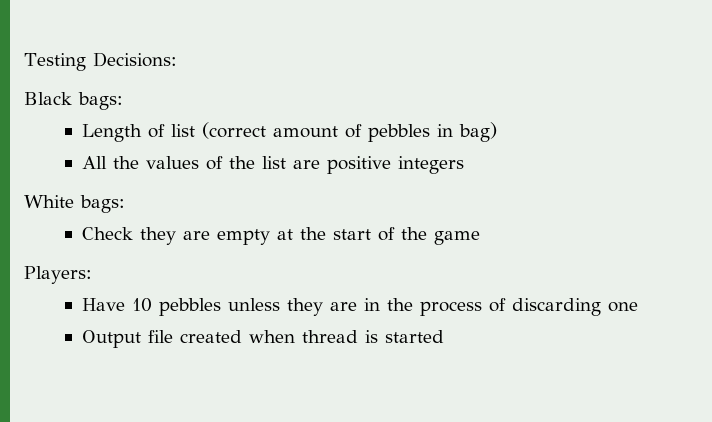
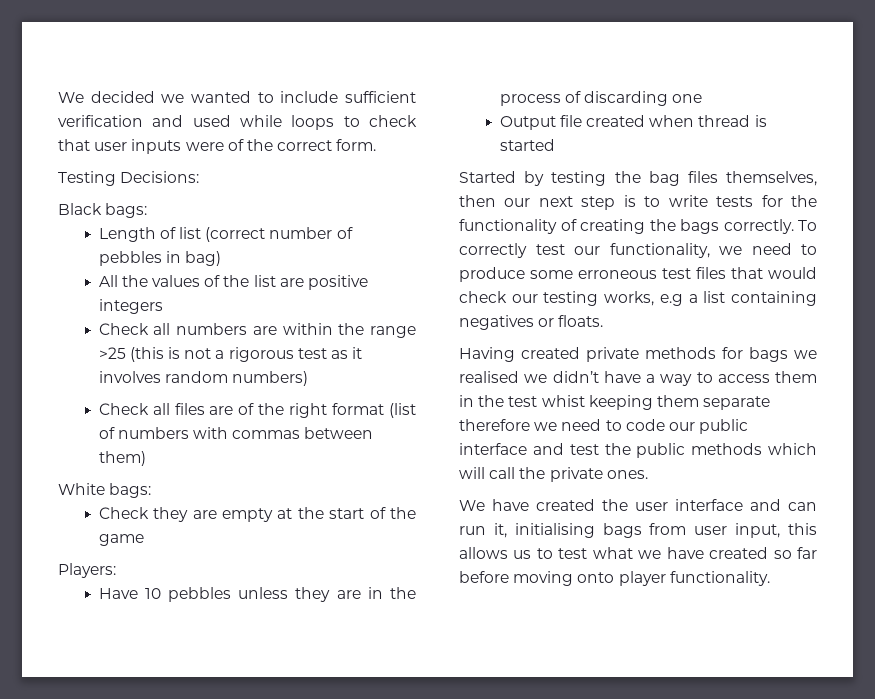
(24, 62) none -> [58,91,416,103] [58,115,417,130] [58,139,377,154] We decided we wanted to include sufficient verification and used while loops to check that user inputs were of the correct form. //
[272,126,338,138] amount -> [269,227,333,239] number
(464, 165) none -> [98,323,416,338] [98,347,363,362] [98,371,309,386] [98,403,416,418] [98,427,374,439] [98,451,146,466] // Check all numbers are within the range >25 (this is not a rigorous test as it involves random numbers) // Check all files are of the right format (list of numbers with commas between them)
(444, 336) none -> [459,171,817,186] [459,195,817,210] [459,219,817,234] [459,243,817,258] [459,267,817,282] [459,291,817,306] [459,315,604,330] [459,347,817,362] [459,371,817,386] [459,395,771,410] [459,419,749,434] [459,443,817,458] [459,467,648,482] [459,499,817,511] [459,523,817,538] [459,547,817,559] [459,571,770,586] // Started by testing the bag files themselves, then our next step is to write tests for the functionality of creating the bags correctly. To correctly test our functionality, we need to produce some erroneous test files that would check our testing works, e.g a list containing negatives or floats. // Having created private methods for bags we realised we didn’t have a way to access them in the test whist keeping them separate therefore we need to code our public interface and test the public methods which will call the private ones. // We have created the user interface and can run it, initialising bags from user input, this allows us to test what we have created so far before moving onto player functionality.

